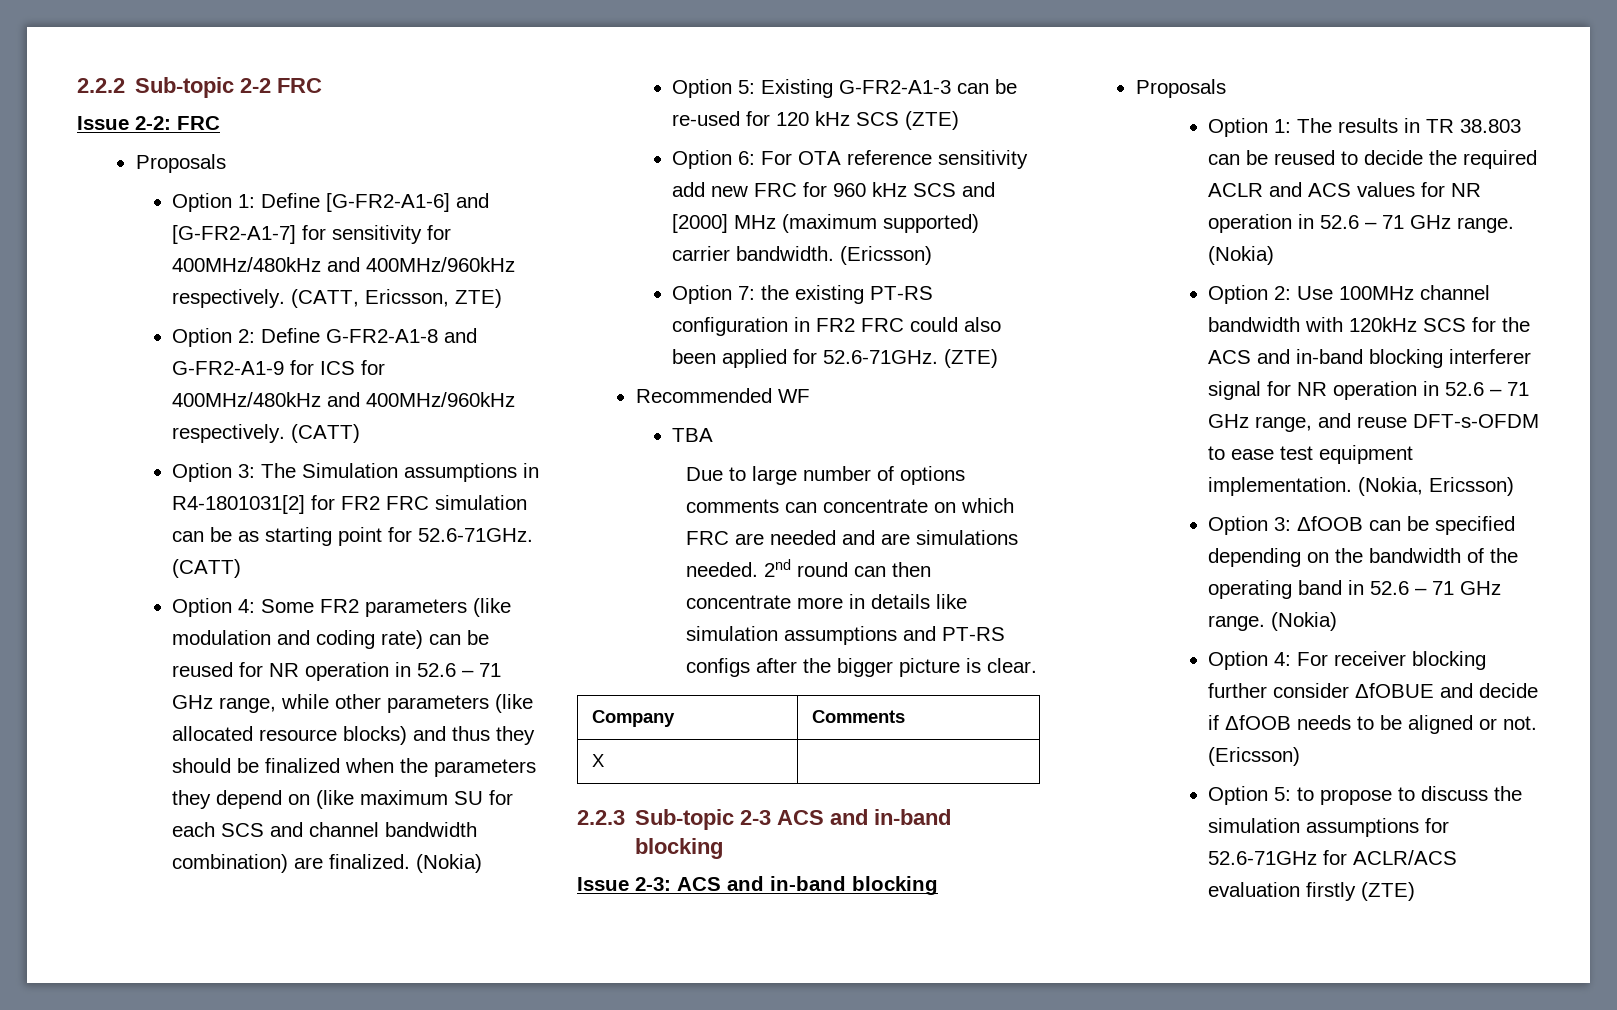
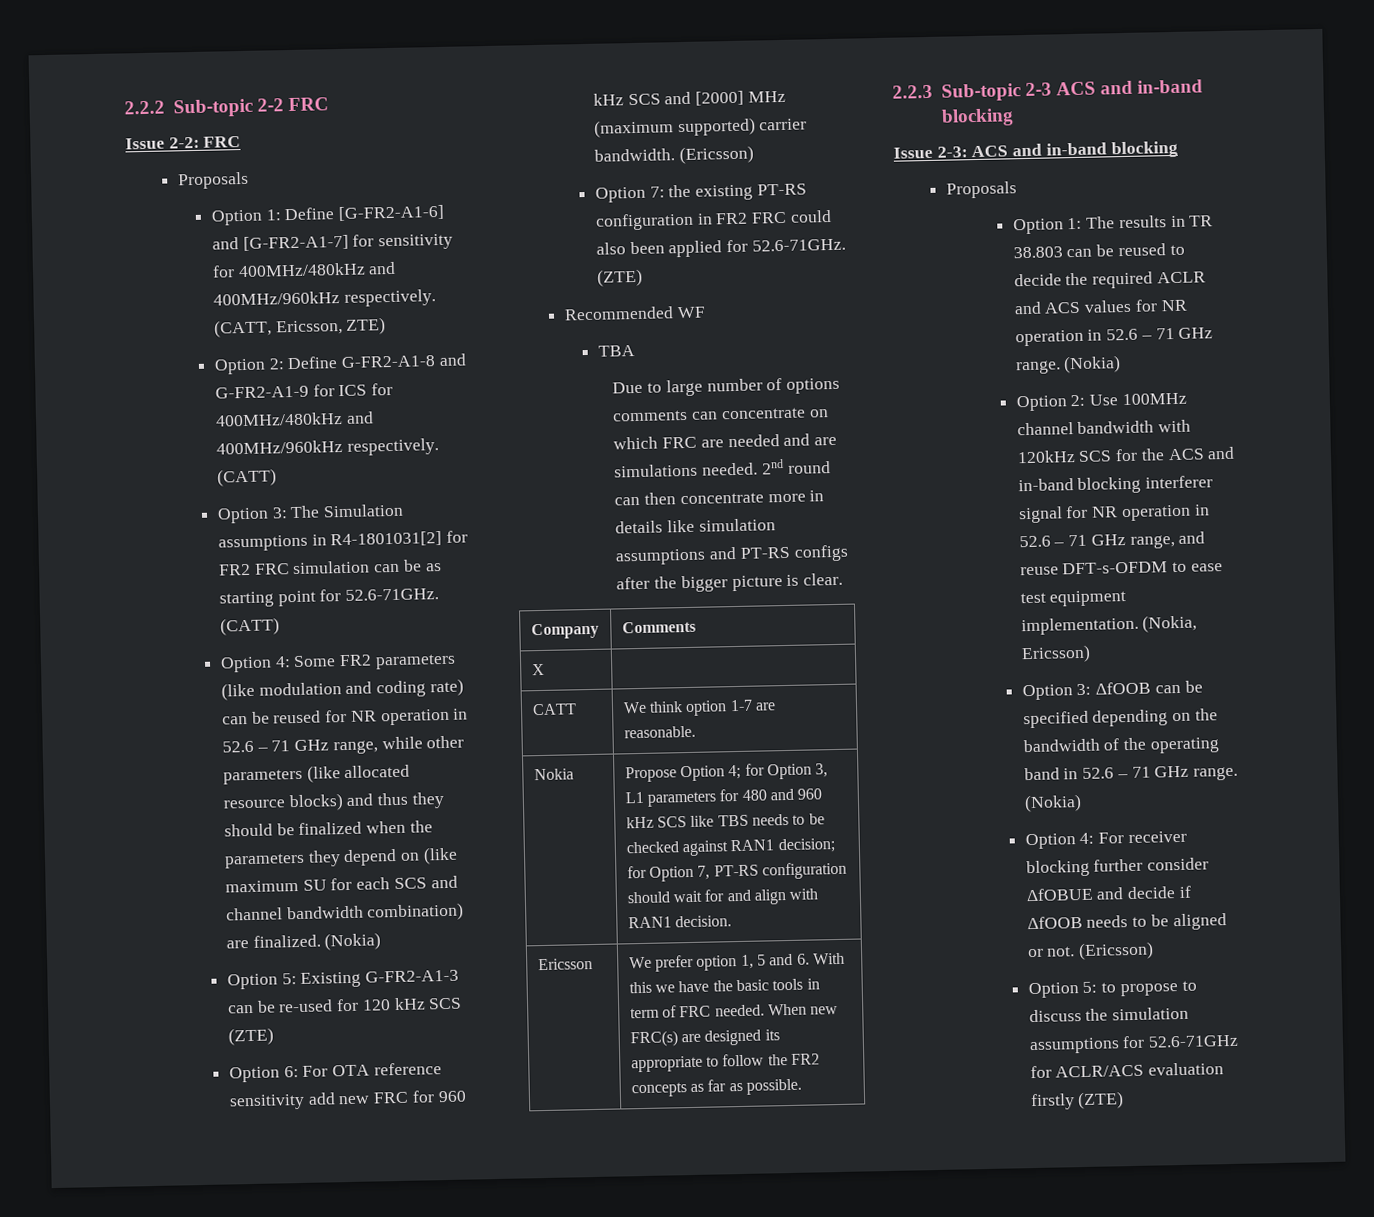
(605, 760) none -> [531,703,577,716] [622,699,776,717] [623,725,696,739] [533,768,574,781] [624,763,829,783] [624,788,823,807] [625,813,825,829] [625,838,836,857] [626,861,847,882] [626,888,819,905] [627,915,732,929] [537,958,593,971] [628,952,845,972] [628,978,820,994] [629,1003,839,1019] [629,1029,780,1048] [630,1053,820,1073] [630,1078,802,1098] // CATT | We think option 1-7 are reasonable. // Nokia | Propose Option 4; for Option 3, L1 parameters for 480 and 960 kHz SCS like TBS needs to be checked against RAN1 decision; for Option 7, PT-RS configuration should wait for and align with RAN1 decision. // Ericsson | We prefer option 1, 5 and 6. With this we have the basic tools in term of FRC needed. When new FRC(s) are designed its appropriate to follow the FR2 concepts as far as possible.

